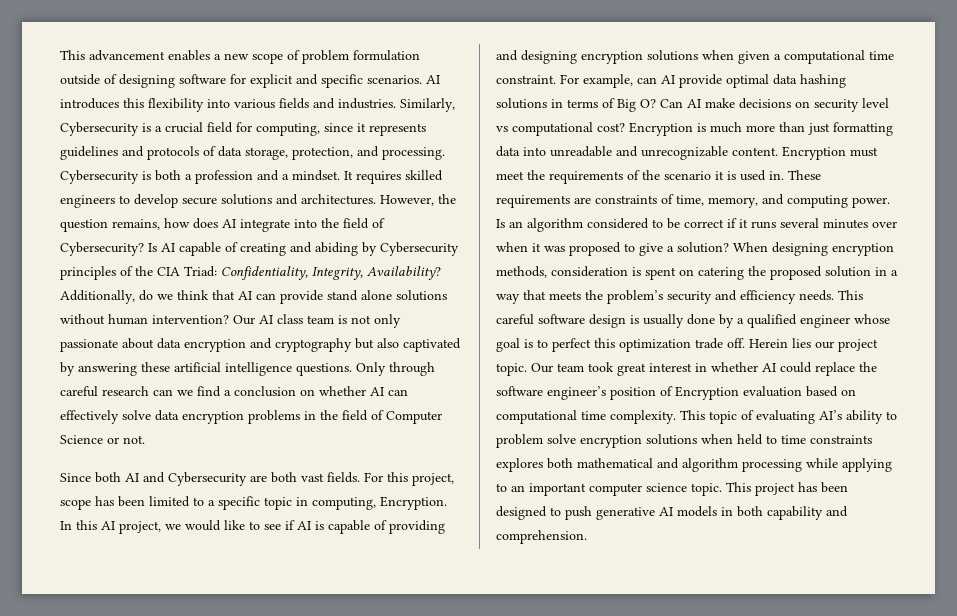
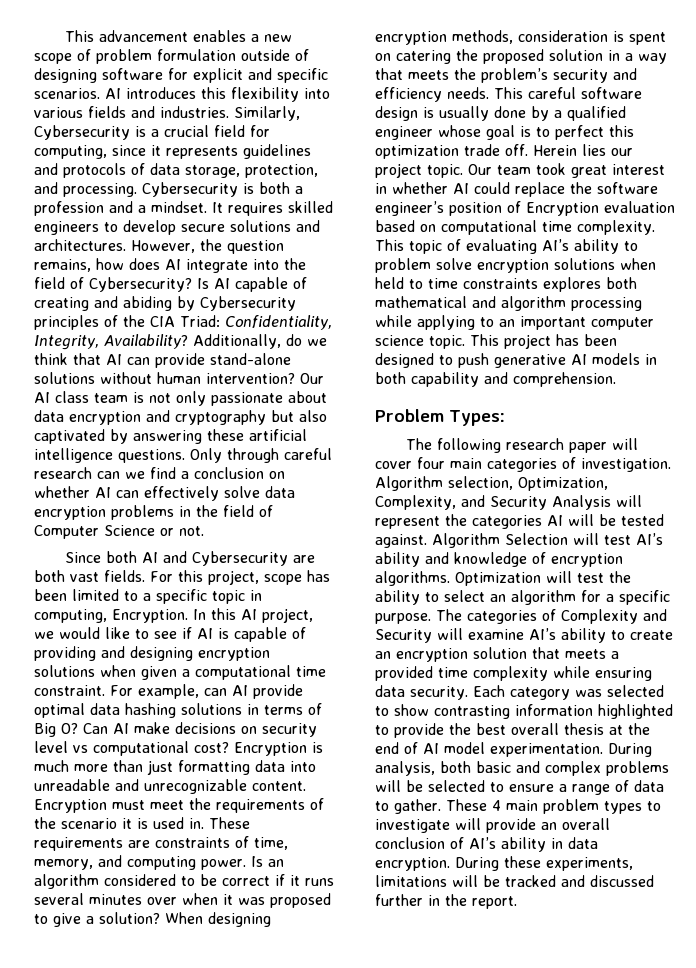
[327,290,392,301] stand alone -> [210,353,291,365] stand-alone
(587, 537) none -> [375,409,505,426] [406,438,639,453] [375,457,671,472] [375,476,608,491] [375,495,642,510] [375,514,664,529] [375,533,663,548] [375,552,623,567] [375,571,631,586] [375,590,670,605] [375,609,667,624] [375,628,673,643] [375,647,619,662] [375,666,652,681] [375,685,664,700] [375,704,673,719] [375,723,650,738] [375,742,652,757] [375,761,669,776] [375,780,664,795] [375,799,661,814] [375,818,610,833] [375,837,598,852] [375,856,633,871] [375,875,654,887] [375,894,517,909] // Problem Types: // The following research paper will cover four main categories of investigation. Algorithm selection, Optimization, Complexity, and Security Analysis will represent the categories AI will be tested against. Algorithm Selection will test AI’s ability and knowledge of encryption algorithms. Optimization will test the ability to select an algorithm for a specific purpose. The categories of Complexity and Security will examine AI’s ability to create an encryption solution that meets a provided time complexity while ensuring data security. Each category was selected to show contrasting information highlighted to provide the best overall thesis at the end of AI model experimentation. During analysis, both basic and complex problems will be selected to ensure a range of data to gather. These 4 main problem types to investigate will provide an overall conclusion of AI’s ability in data encryption. During these experiments, limitations will be tracked and discussed further in the report.

